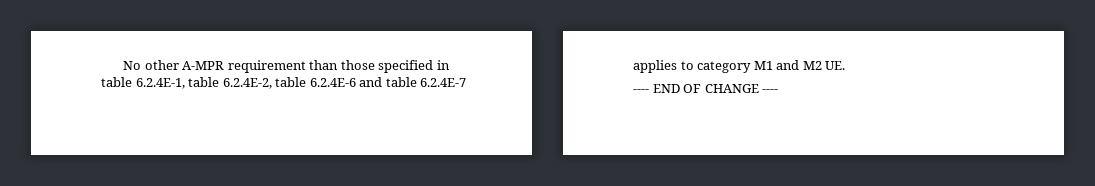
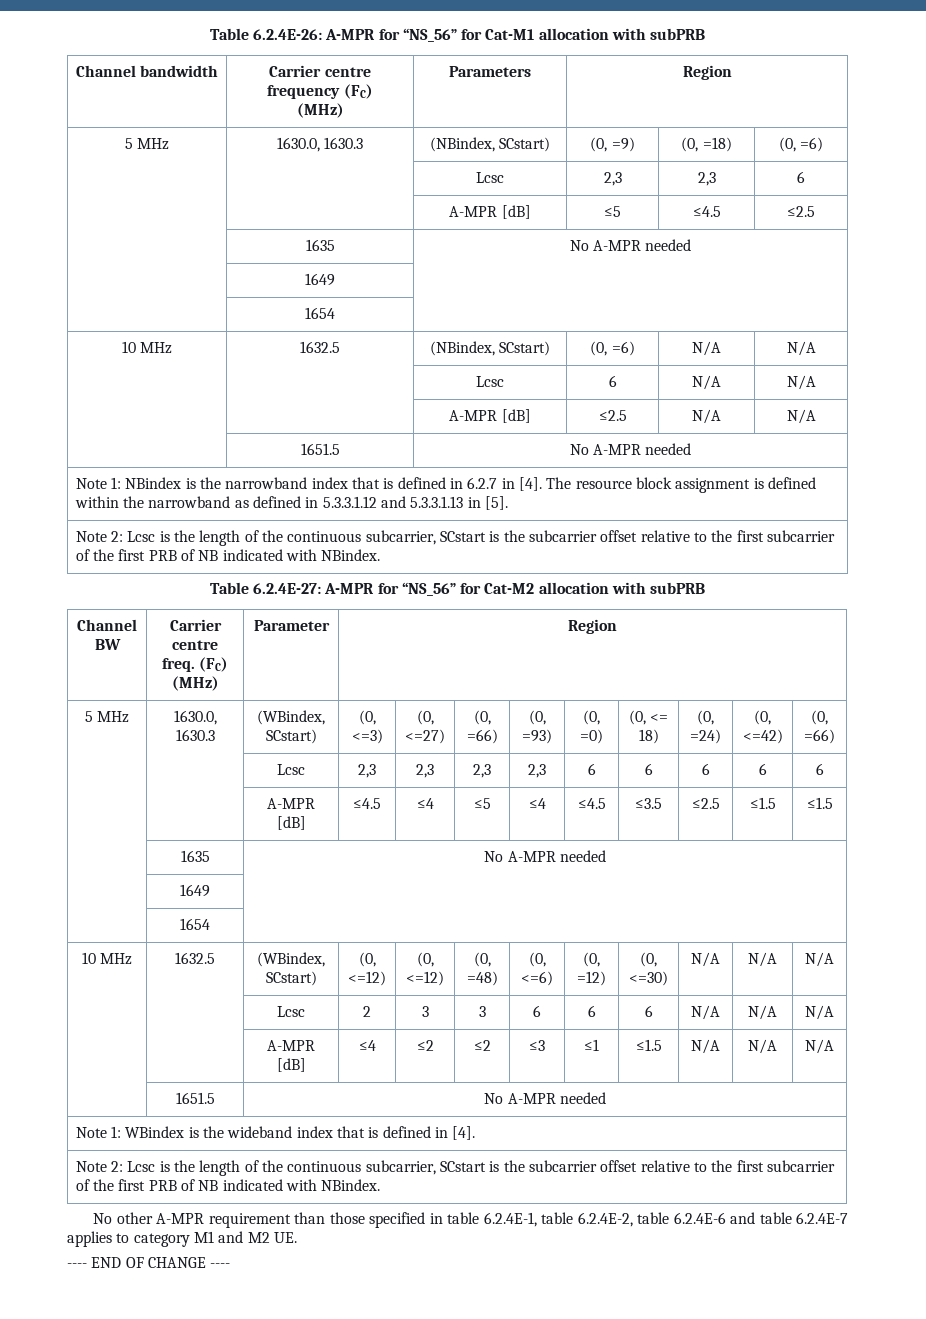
(123, 65) none -> [209,28,706,42] [75,65,219,77] [269,65,371,77] [267,84,373,99] [296,103,344,118] [449,66,531,77] [682,65,732,80] [124,138,170,150] [276,137,364,152] [429,137,551,152] [590,137,635,152] [681,137,732,152] [778,137,824,152] [476,172,504,183] [603,172,622,186] [697,172,716,186] [797,171,805,183] [449,205,531,219] [604,206,621,217] [692,206,721,217] [787,206,815,217] [305,239,335,251] [569,239,692,251] [305,273,335,286] [305,307,335,319] [121,341,173,354] [300,341,340,353] [429,341,551,356] [590,341,635,356] [692,341,721,356] [786,341,816,356] [476,376,504,387] [608,375,617,387] [692,375,721,390] [786,375,816,390] [449,409,531,423] [598,410,627,421] [692,409,721,424] [786,409,816,424] [300,443,340,455] [569,443,692,455] [75,477,816,493] [74,496,508,510] [75,530,835,546] [75,549,381,561] [209,582,706,596] [77,619,137,631] [94,639,121,650] [169,619,222,631] [172,640,218,650] [161,657,229,672] [171,676,219,691] [253,620,330,631] [568,619,617,634] [84,711,130,723] [173,710,217,725] [175,729,215,741] [257,710,325,725] [265,729,317,744] [358,710,376,725] [351,729,383,744] [416,710,434,725] [405,729,445,744] [473,710,491,725] [466,729,498,744] [528,710,546,725] [522,729,552,744] [583,710,600,725] [580,729,603,744] [628,710,669,725] [638,729,659,744] [697,710,714,725] [690,729,721,744] [754,710,771,725] [742,729,783,744] [811,710,828,725] [804,729,835,744] [277,764,305,775] [358,764,376,778] [416,764,434,778] [473,764,491,778] [528,764,546,778] [587,763,596,775] [644,763,653,775] [701,763,710,775] [758,763,767,775] [815,763,824,775] [267,798,315,809] [276,816,306,830] [353,798,381,809] [416,798,434,809] [473,798,491,809] [528,798,546,809] [577,798,606,809] [635,798,662,809] [691,798,720,809] [749,797,776,809] [806,797,833,809] [180,850,210,862] [484,850,606,862] [180,884,210,897] [180,918,210,930] [81,952,133,965] [175,952,215,964] [257,952,325,967] [265,971,317,986] [358,952,376,967] [348,971,386,986] [416,952,434,967] [406,971,444,986] [473,952,491,967] [466,971,498,986] [528,952,546,967] [521,971,553,986] [583,952,600,967] [577,971,606,986] [640,952,657,967] [629,971,668,986] [691,952,720,967] [748,952,777,967] [805,952,834,967] [277,1006,305,1017] [363,1006,371,1017] [421,1006,429,1017] [478,1006,486,1017] [533,1005,541,1017] [587,1005,596,1017] [644,1005,653,1017] [691,1005,720,1020] [748,1005,777,1020] [805,1005,834,1020] [267,1040,315,1051] [276,1058,306,1072] [358,1040,376,1051] [416,1040,434,1051] [473,1040,491,1051] [529,1040,545,1051] [584,1039,599,1051] [635,1039,662,1051] [691,1039,720,1054] [748,1039,777,1054] [805,1039,834,1054] [175,1092,215,1104] [484,1092,606,1104] [75,1126,476,1140] [75,1160,835,1176] [75,1179,381,1191] Table 6.2.4E-26: A-MPR for “NS_56” for Cat-M1 allocation with subPRB // Channel bandwidth | Carrier centre frequency (FC) // (MHz) | Parameters | Region // 5 MHz | 1630.0, 1630.3 | (NBindex, SCstart) | (0, =9) | (0, =18) | (0, =6) // | | Lcsc | 2,3 | 2,3 | 6 // | | A-MPR [dB] | ≤5 | ≤4.5 | ≤2.5 // | 1635 | No A-MPR needed // | 1649 | // | 1654 | // 10 MHz | 1632.5 | (NBindex, SCstart) | (0, =6) | N/A | N/A // | | Lcsc | 6 | N/A | N/A // | | A-MPR [dB] | ≤2.5 | N/A | N/A // | 1651.5 | No A-MPR needed // Note 1: NBindex is the narrowband index that is defined in 6.2.7 in [4]. The resource block assignment is defined within the narrowband as defined in 5.3.3.1.12 and 5.3.3.1.13 in [5]. // Note 2: Lcsc is the length of the continuous subcarrier, SCstart is the subcarrier offset relative to the first subcarrier of the first PRB of NB indicated with NBindex. // Table 6.2.4E-27: A-MPR for “NS_56” for Cat-M2 allocation with subPRB // Channel BW | Carrier centre freq. (FC) (MHz) | Parameter | Region // 5 MHz | 1630.0, 1630.3 | (WBindex, SCstart) | (0, <=3) | (0, <=27) | (0, =66) | (0, =93) | (0, =0) | (0, <= 18) | (0, =24) | (0, <=42) | (0, =66) // | | Lcsc | 2,3 | 2,3 | 2,3 | 2,3 | 6 | 6 | 6 | 6 | 6 // | | A-MPR [dB] | ≤4.5 | ≤4 | ≤5 | ≤4 | ≤4.5 | ≤3.5 | ≤2.5 | ≤1.5 | ≤1.5 // | 1635 | No A-MPR needed // | 1649 | // | 1654 | // 10 MHz | 1632.5 | (WBindex, SCstart) | (0, <=12) | (0, <=12) | (0, =48) | (0, <=6) | (0, =12) | (0, <=30) | N/A | N/A | N/A // | | Lcsc | 2 | 3 | 3 | 6 | 6 | 6 | N/A | N/A | N/A // | | A-MPR [dB] | ≤4 | ≤2 | ≤2 | ≤3 | ≤1 | ≤1.5 | N/A | N/A | N/A // | 1651.5 | No A-MPR needed // Note 1: WBindex is the wideband index that is defined in [4]. // Note 2: Lcsc is the length of the continuous subcarrier, SCstart is the subcarrier offset relative to the first subcarrier of the first PRB of NB indicated with NBindex. //

